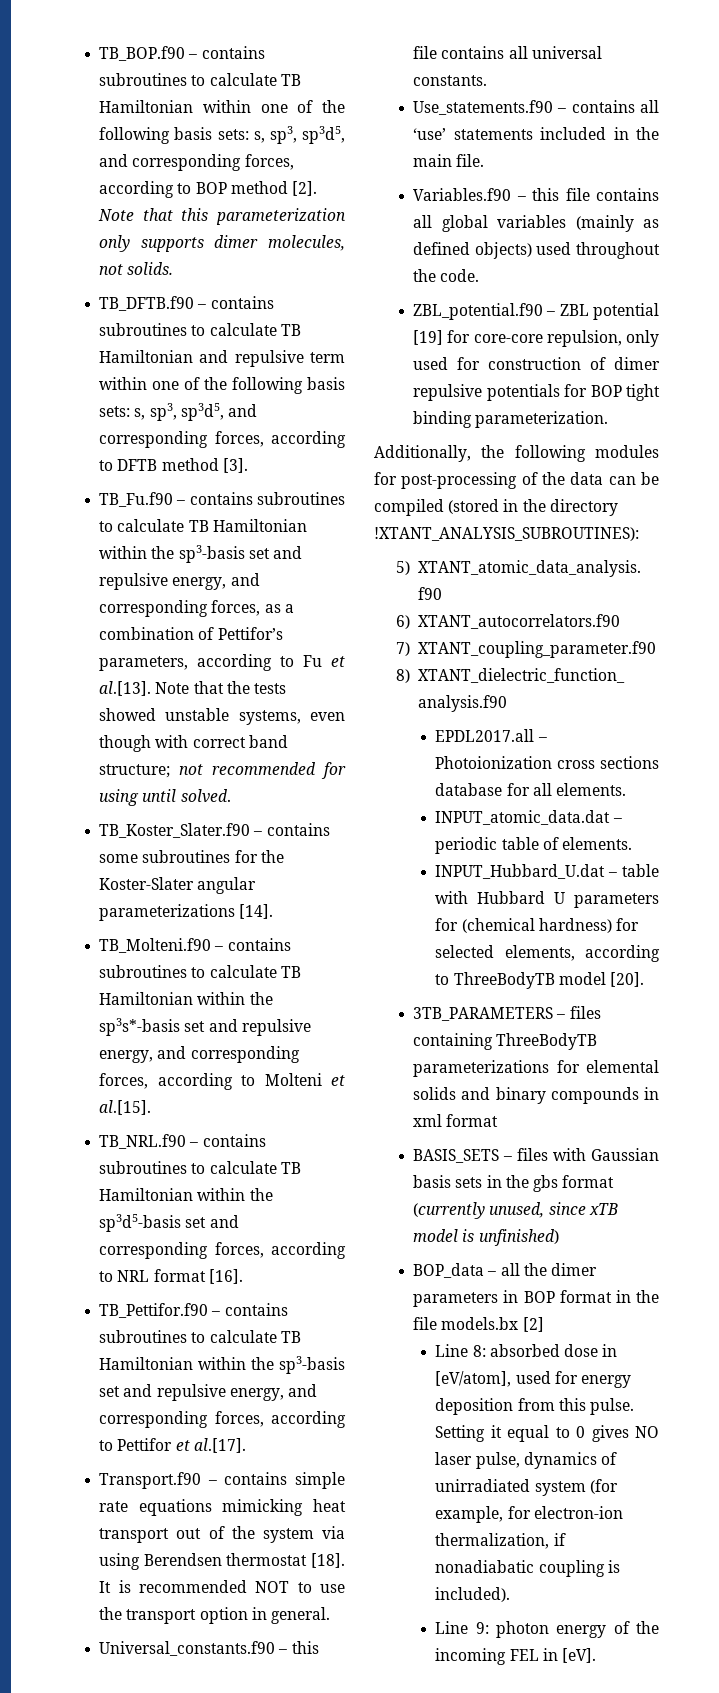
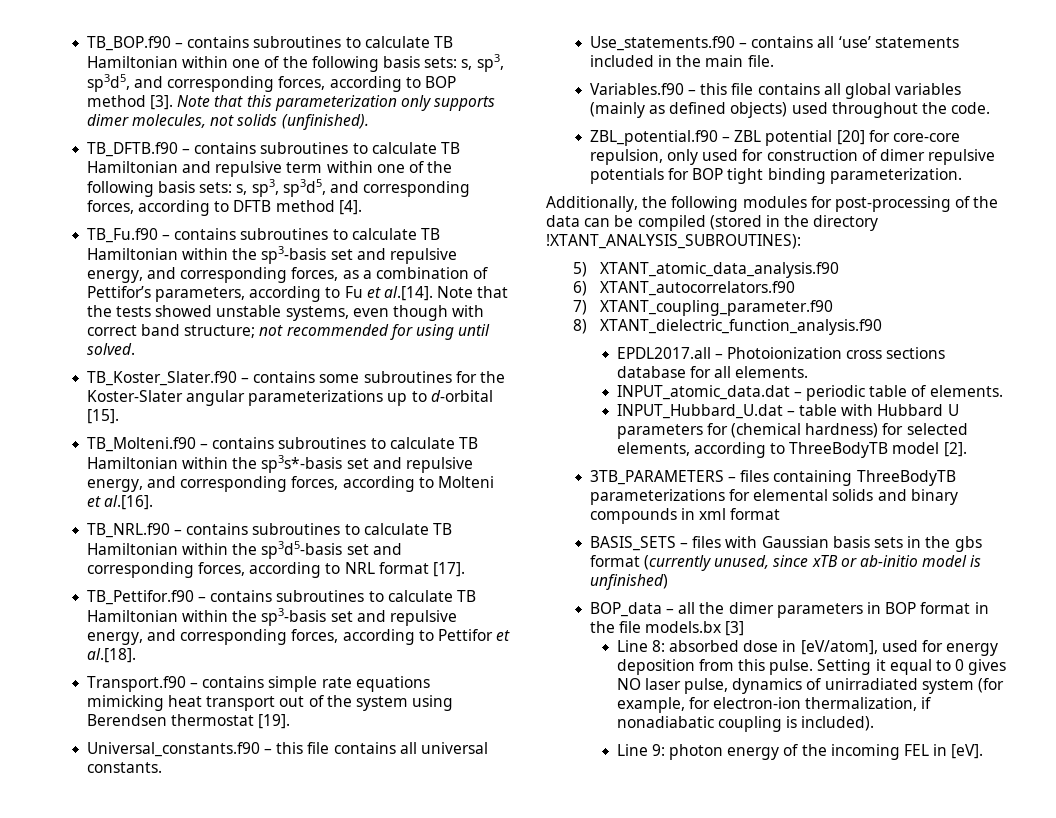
[291,181,317,196] [2]. -> [150,95,174,110] [3].
[127,262,174,275] solids. -> [237,114,369,130] solids (unfinished).
[222,458,248,473] [3]. -> [338,200,362,215] [4].
[99,681,152,696] al.[13]. -> [383,286,433,301] al.[14].
[239,904,274,919] [14]. -> [387,390,493,406] [86,409,119,424] up to d-orbital [15].
[99,1100,152,1115] al.[15]. -> [104,495,154,510] al.[16].
[208,1269,243,1284] [16]. -> [432,562,465,577] [17].
[193,1438,246,1453] al.[17]. -> [86,648,136,663] al.[18].
[322,1526,345,1539] via -> (408, 703) none
[311,1553,345,1568] [99,1580,345,1593] [99,1607,330,1624] [18]. It is recommended NOT to use the transport option in general. -> [258,714,291,729] [19].
[413,330,444,345] [19] -> [836,130,865,145] [20]
[609,972,644,987] [20]. -> [943,442,967,457] [2].
(618, 1209) none -> [840,555,918,567] or ab-initio
[522,1317,544,1332] [2] -> [725,621,745,636] [3]

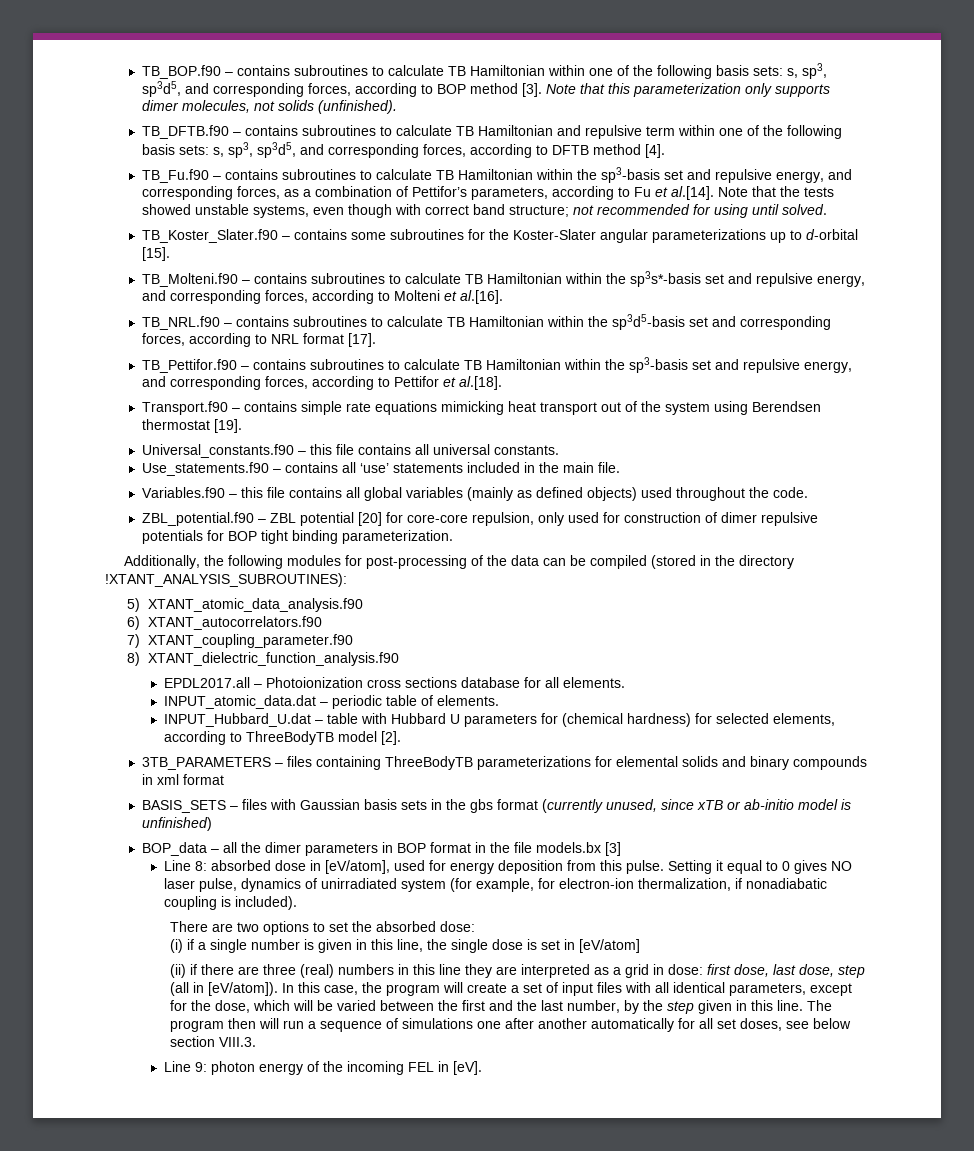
(875, 723) none -> [169,921,475,935] [169,939,640,953] [169,964,865,978] [169,982,852,996] [169,1000,832,1014] [169,1018,851,1032] [169,1036,256,1047] // There are two options to set the absorbed dose: // (i) if a single number is given in this line, the single dose is set in [eV/atom] // (ii) if there are three (real) numbers in this line they are interpreted as a grid in dose: first dose, last dose, step (all in [eV/atom]). In this case, the program will create a set of input files with all identical parameters, except for the dose, which will be varied between the first and the last number, by the step given in this line. The program then will run a sequence of simulations one after another automatically for all set doses, see below section VIII.3.

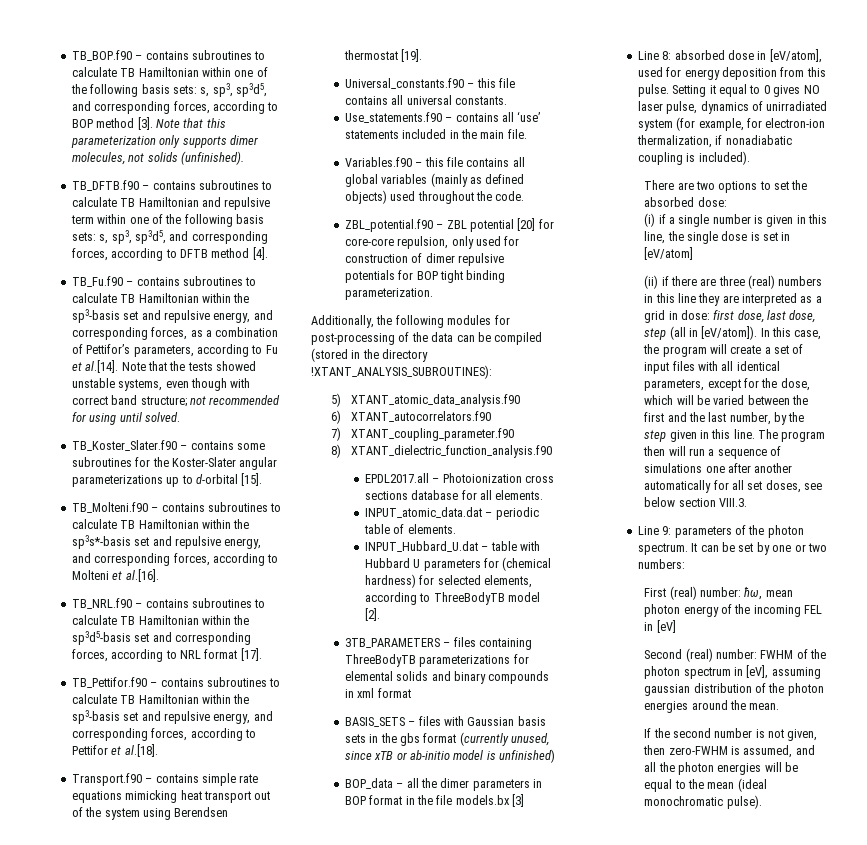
(207, 1067) none -> [674,525,804,538] [637,542,827,555] [637,559,685,569] [644,586,793,600] parameters of the photon spectrum. It can be set by one or two numbers: // First (real) number: ћω, mean
[452,1061,482,1075] [eV]. -> [656,620,676,633] [644,648,827,662] [644,665,821,679] [644,683,824,696] [644,700,780,713] [644,728,818,741] [643,745,815,758] [644,762,799,775] [644,778,767,792] [644,795,762,809] [eV] // Second (real) number: FWHM of the photon spectrum in [eV], assuming gaussian distribution of the photon energies around the mean. // If the second number is not given, then zero-FWHM is assumed, and all the photon energies will be equal to the mean (ideal monochromatic pulse).

